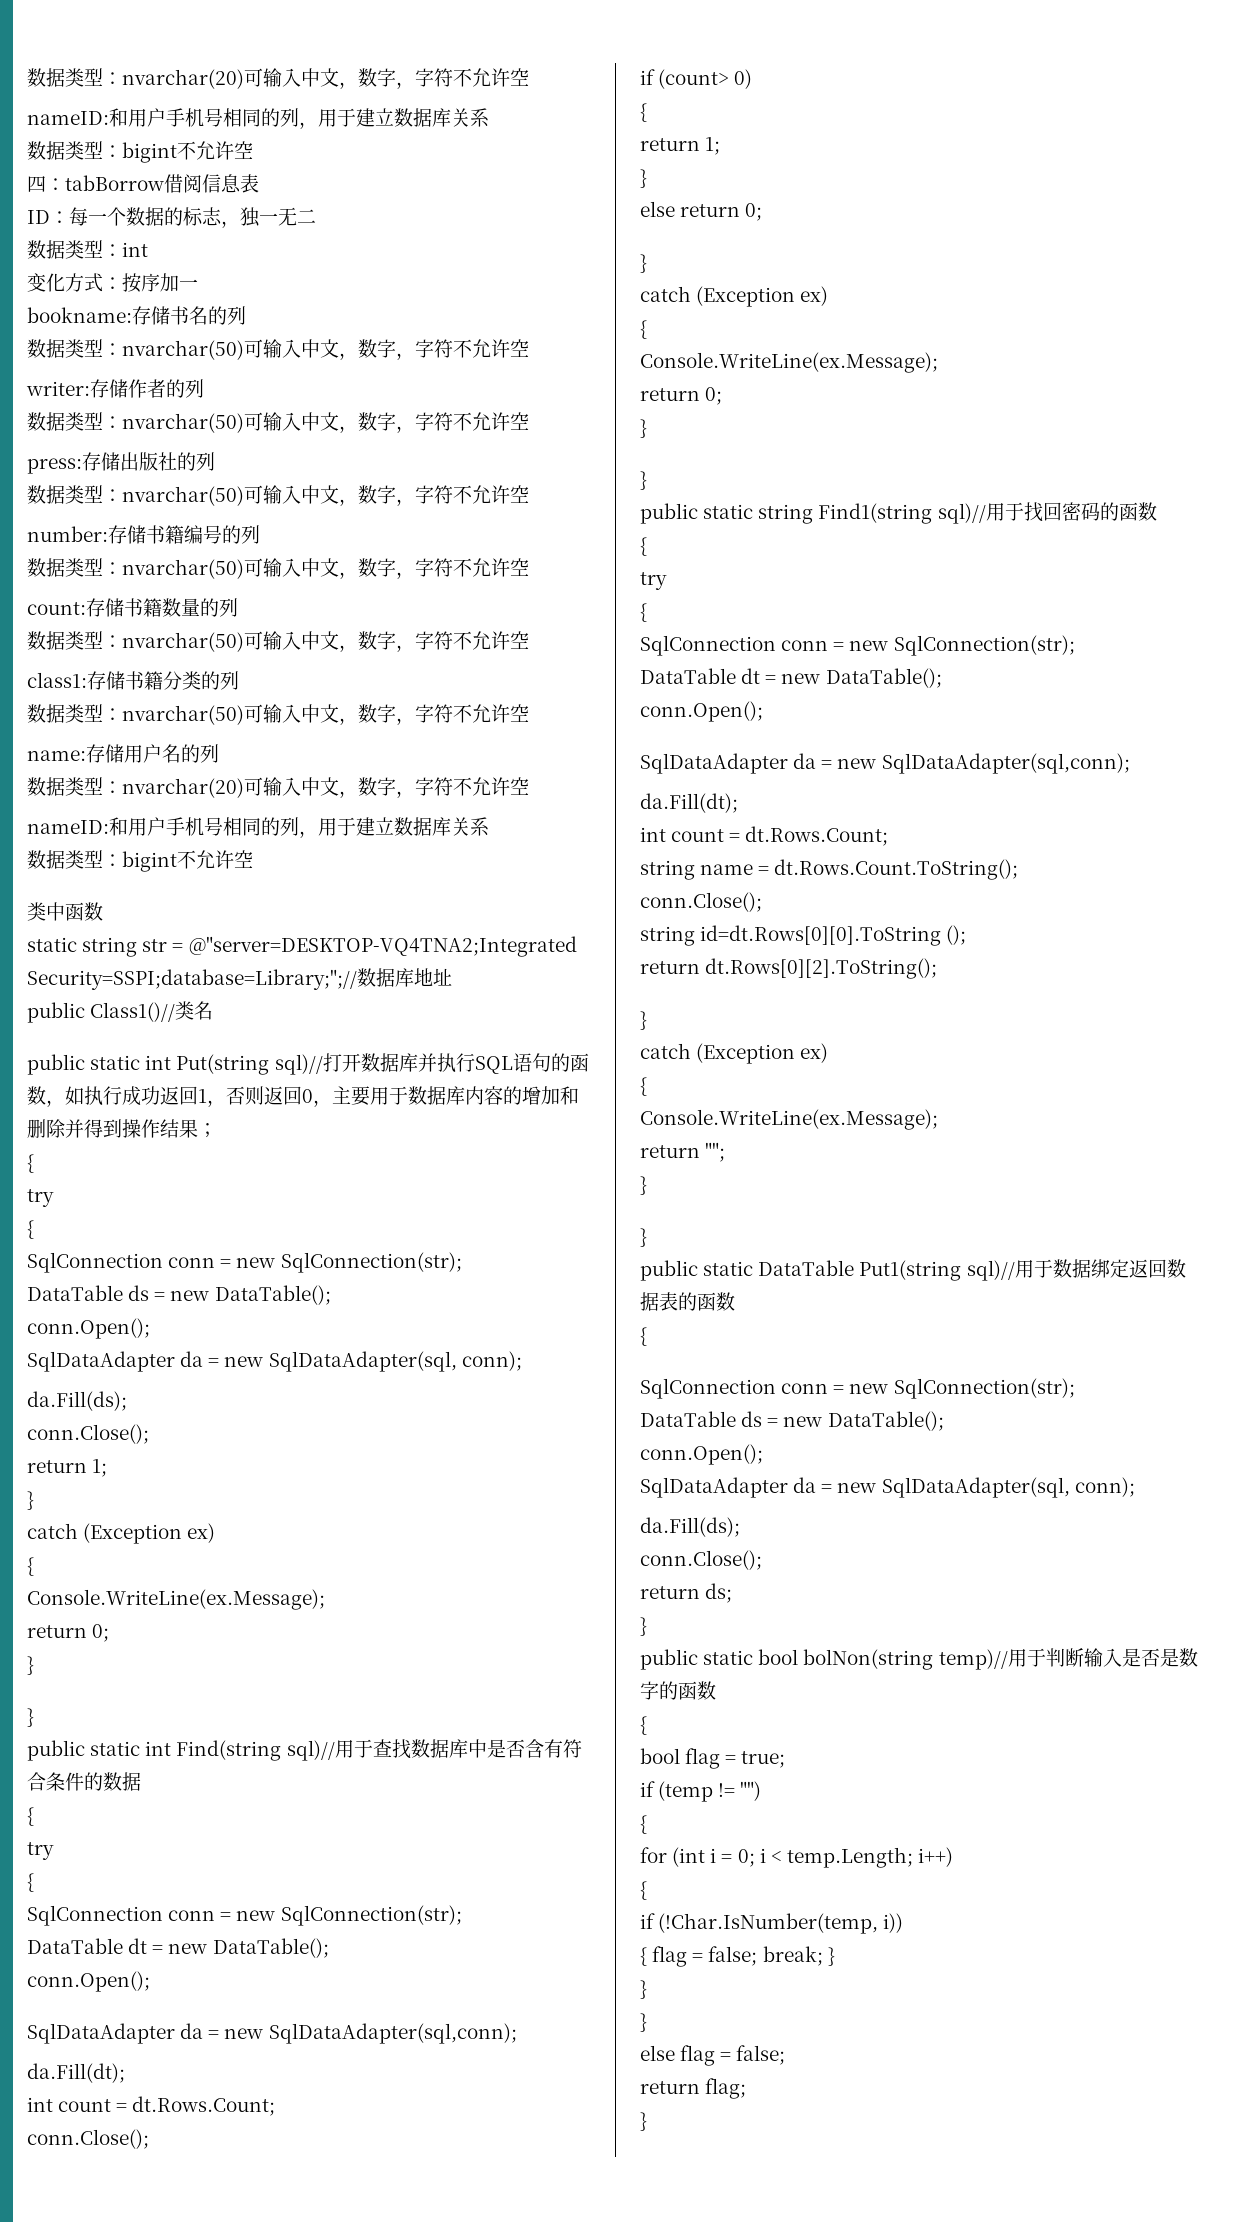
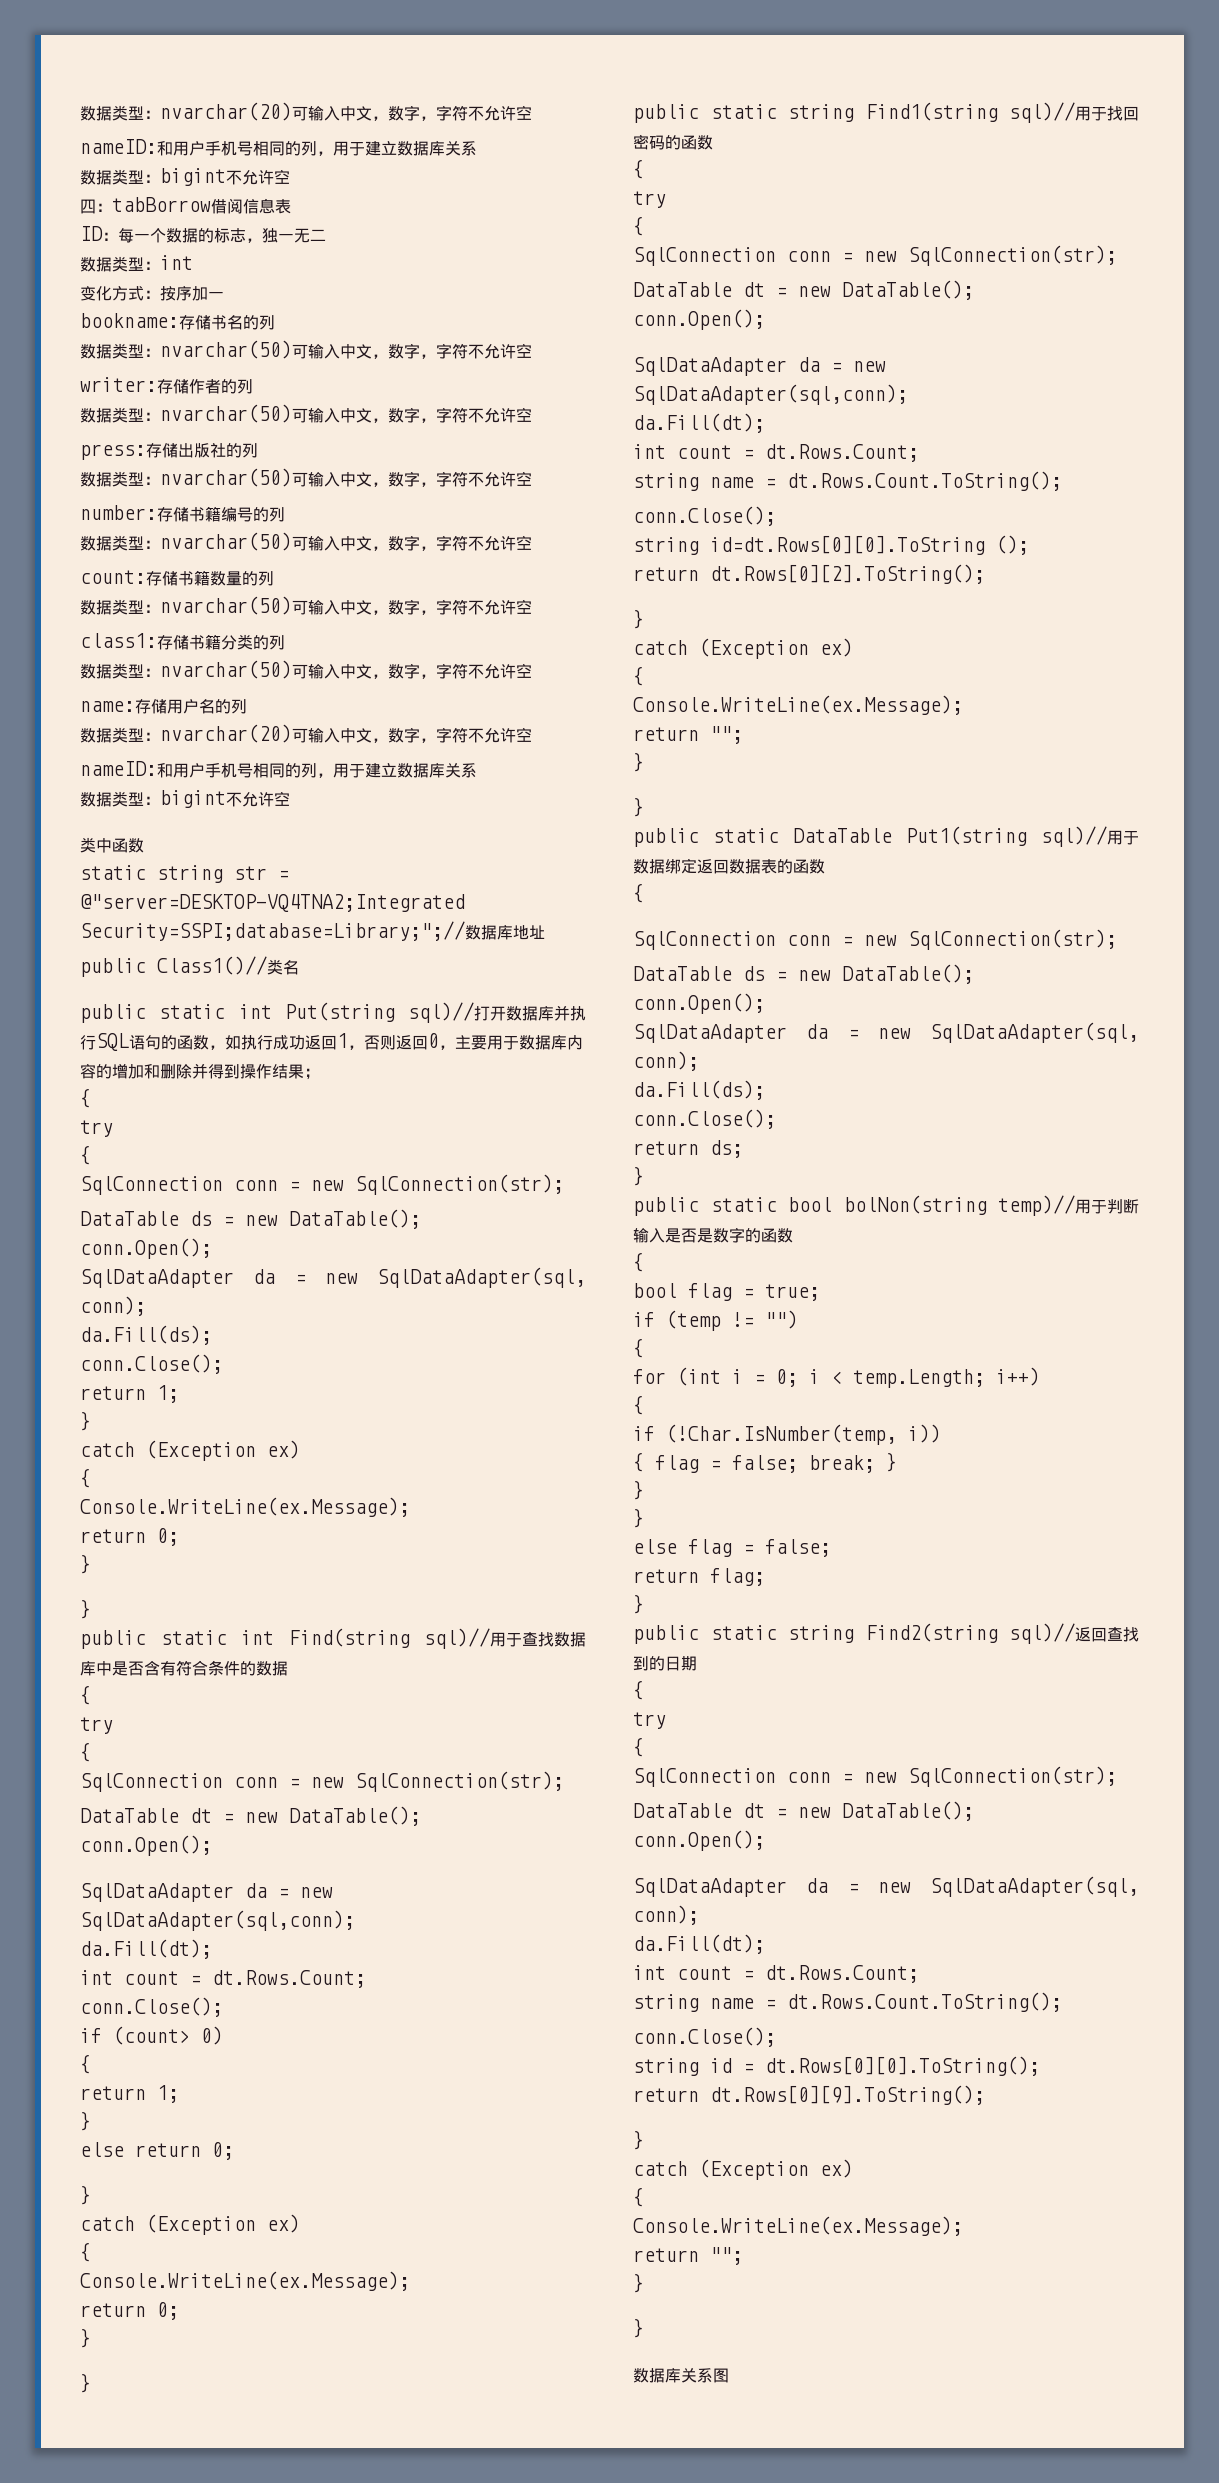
(647, 2121) none -> [633,1623,1139,1644] [633,1656,697,1671] [633,1680,644,1700] [633,1712,666,1729] [633,1737,644,1757] [633,1766,1117,1787] [633,1801,974,1821] [633,1830,765,1851] [633,1876,1139,1897] [633,1905,699,1925] [633,1934,765,1954] [633,1965,919,1983] [633,1992,1062,2012] [633,2027,776,2047] [633,2056,1040,2076] [633,2085,985,2105] [633,2130,644,2150] [633,2159,853,2180] [633,2187,644,2207] [633,2216,963,2236] [633,2247,743,2265] [633,2273,644,2293] [633,2318,644,2338] [633,2368,729,2383] // public static string Find2(string sql)//返回查找到的日期 // { // try // { // SqlConnection conn = new SqlConnection(str); // DataTable dt = new DataTable(); // conn.Open(); // SqlDataAdapter da = new SqlDataAdapter(sql, conn); // da.Fill(dt); // int count = dt.Rows.Count; // string name = dt.Rows.Count.ToString(); // conn.Close(); // string id = dt.Rows[0][0].ToString(); // return dt.Rows[0][9].ToString(); // } // catch (Exception ex) // { // Console.WriteLine(ex.Message); // return ""; // } // } // 数据库关系图

